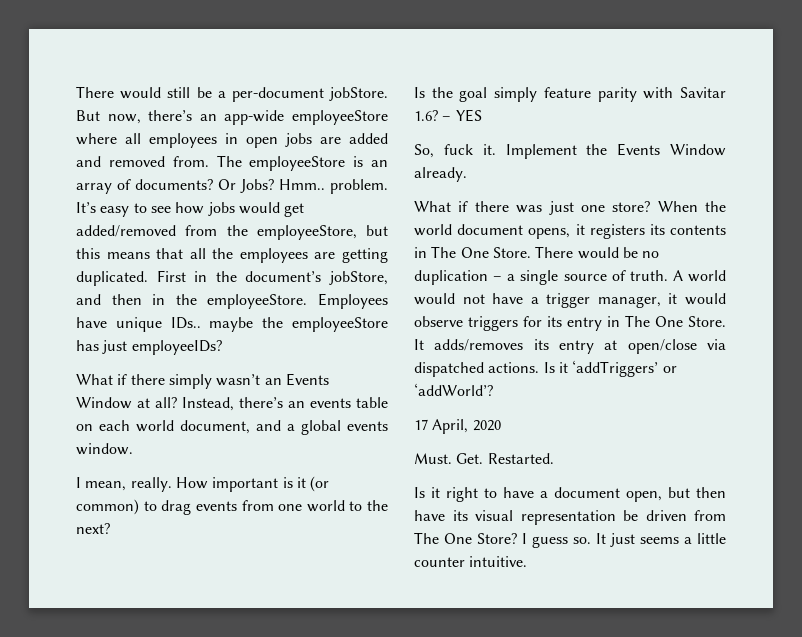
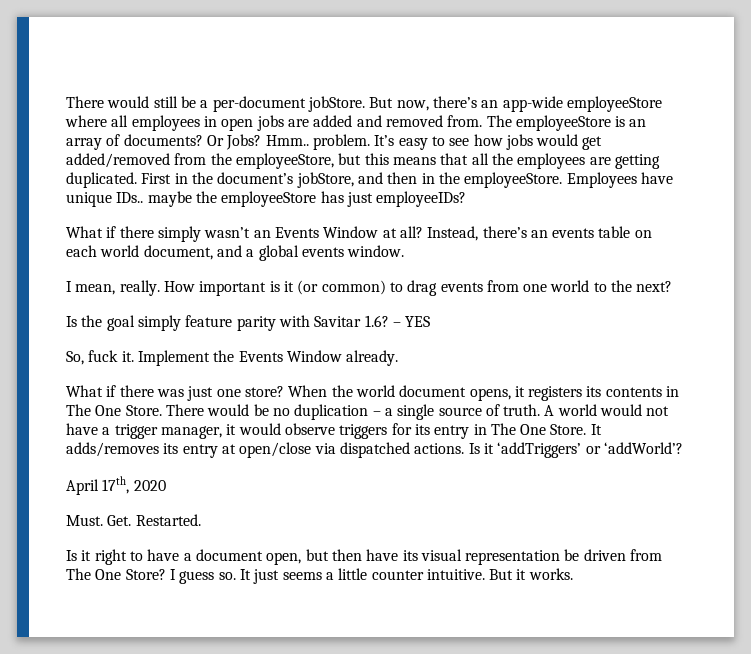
[414,419,469,434] 17 April, -> [66,476,130,495] April 17th,
(528, 561) none -> [489,568,573,580] But it works.

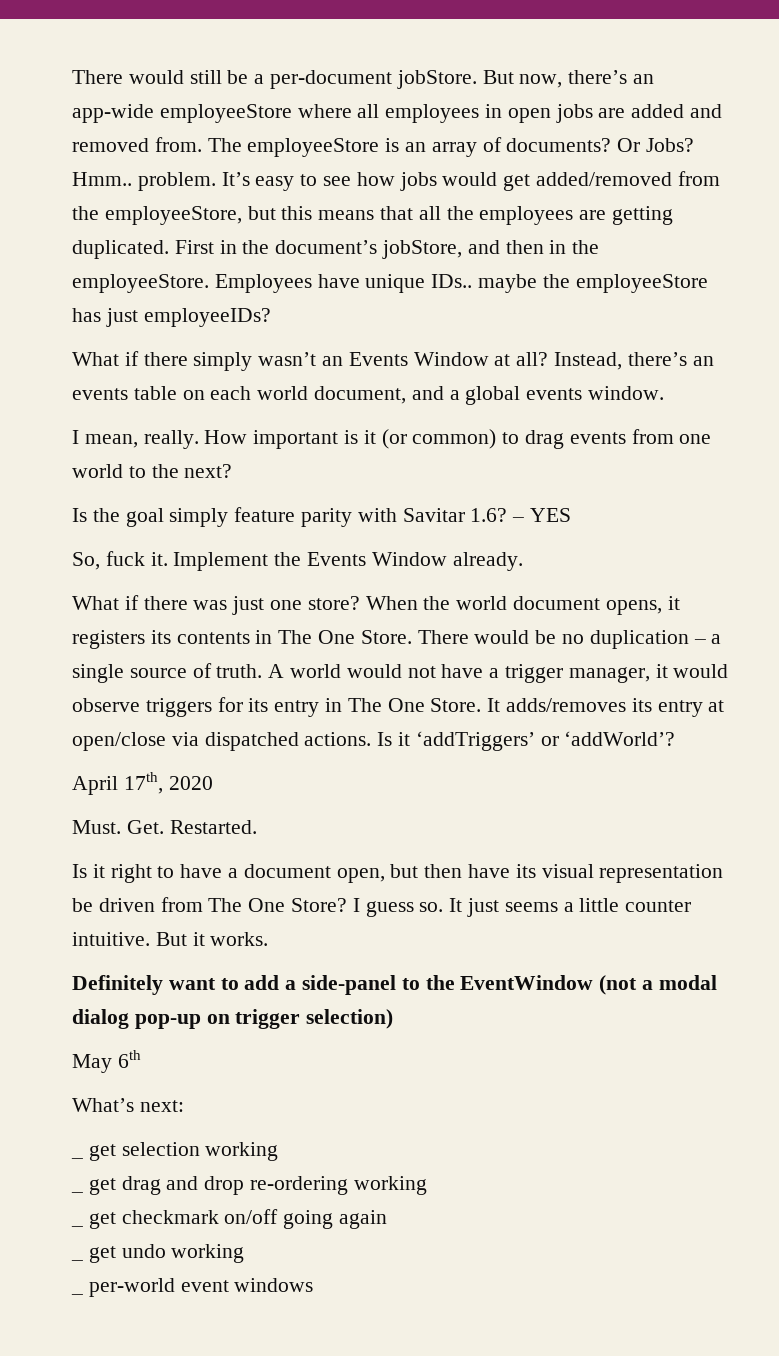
(573, 574) none -> [72,975,717,995] [72,1009,394,1029] [72,1050,141,1073] [72,1098,184,1112] [71,1142,279,1161] [71,1176,427,1195] [71,1209,388,1229] [71,1244,245,1263] [71,1278,314,1297] // Definitely want to add a side-panel to the EventWindow (not a modal dialog pop-up on trigger selection) // May 6th // What’s next: // _ get selection working // _ get drag and drop re-ordering working // _ get checkmark on/off going again // _ get undo working // _ per-world event windows

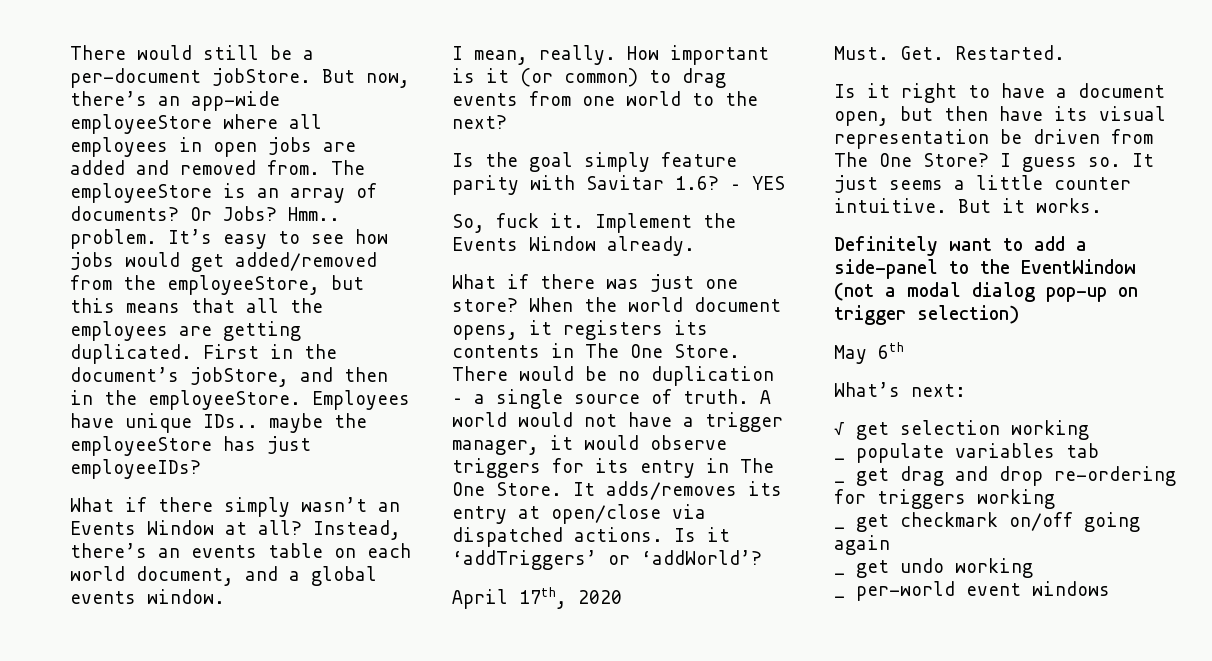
[71,1156,83,1159] _ -> [834,422,845,436] √
(279, 1151) none -> [834,443,1099,463] // _ populate variables tab
(349, 1185) none -> [834,489,966,509] for triggers

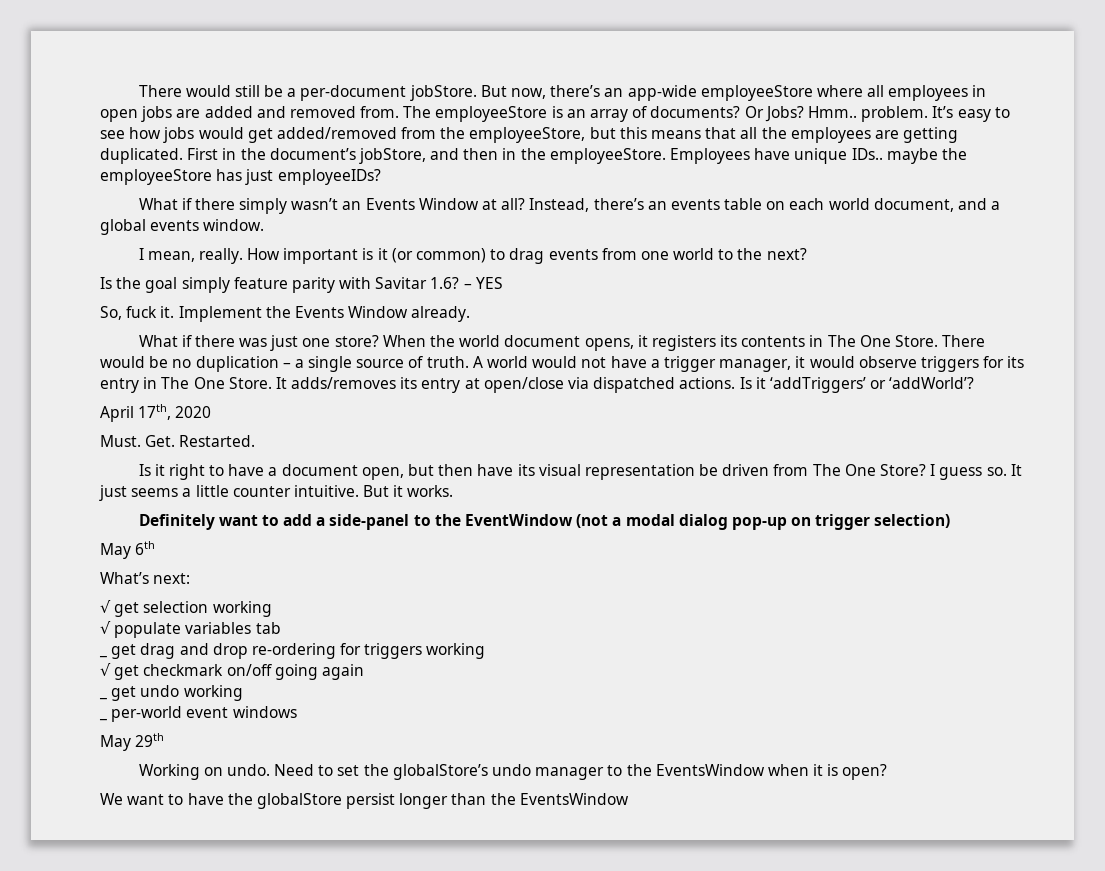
[834,458,845,460] _ -> [100,621,111,634] √
[834,527,845,529] _ -> [100,663,111,676] √
(1110, 588) none -> [100,733,165,751] [138,764,888,780] [100,793,629,809] // May 29th // Working on undo. Need to set the globalStore’s undo manager to the EventsWindow when it is open? // We want to have the globalStore persist longer than the EventsWindow

